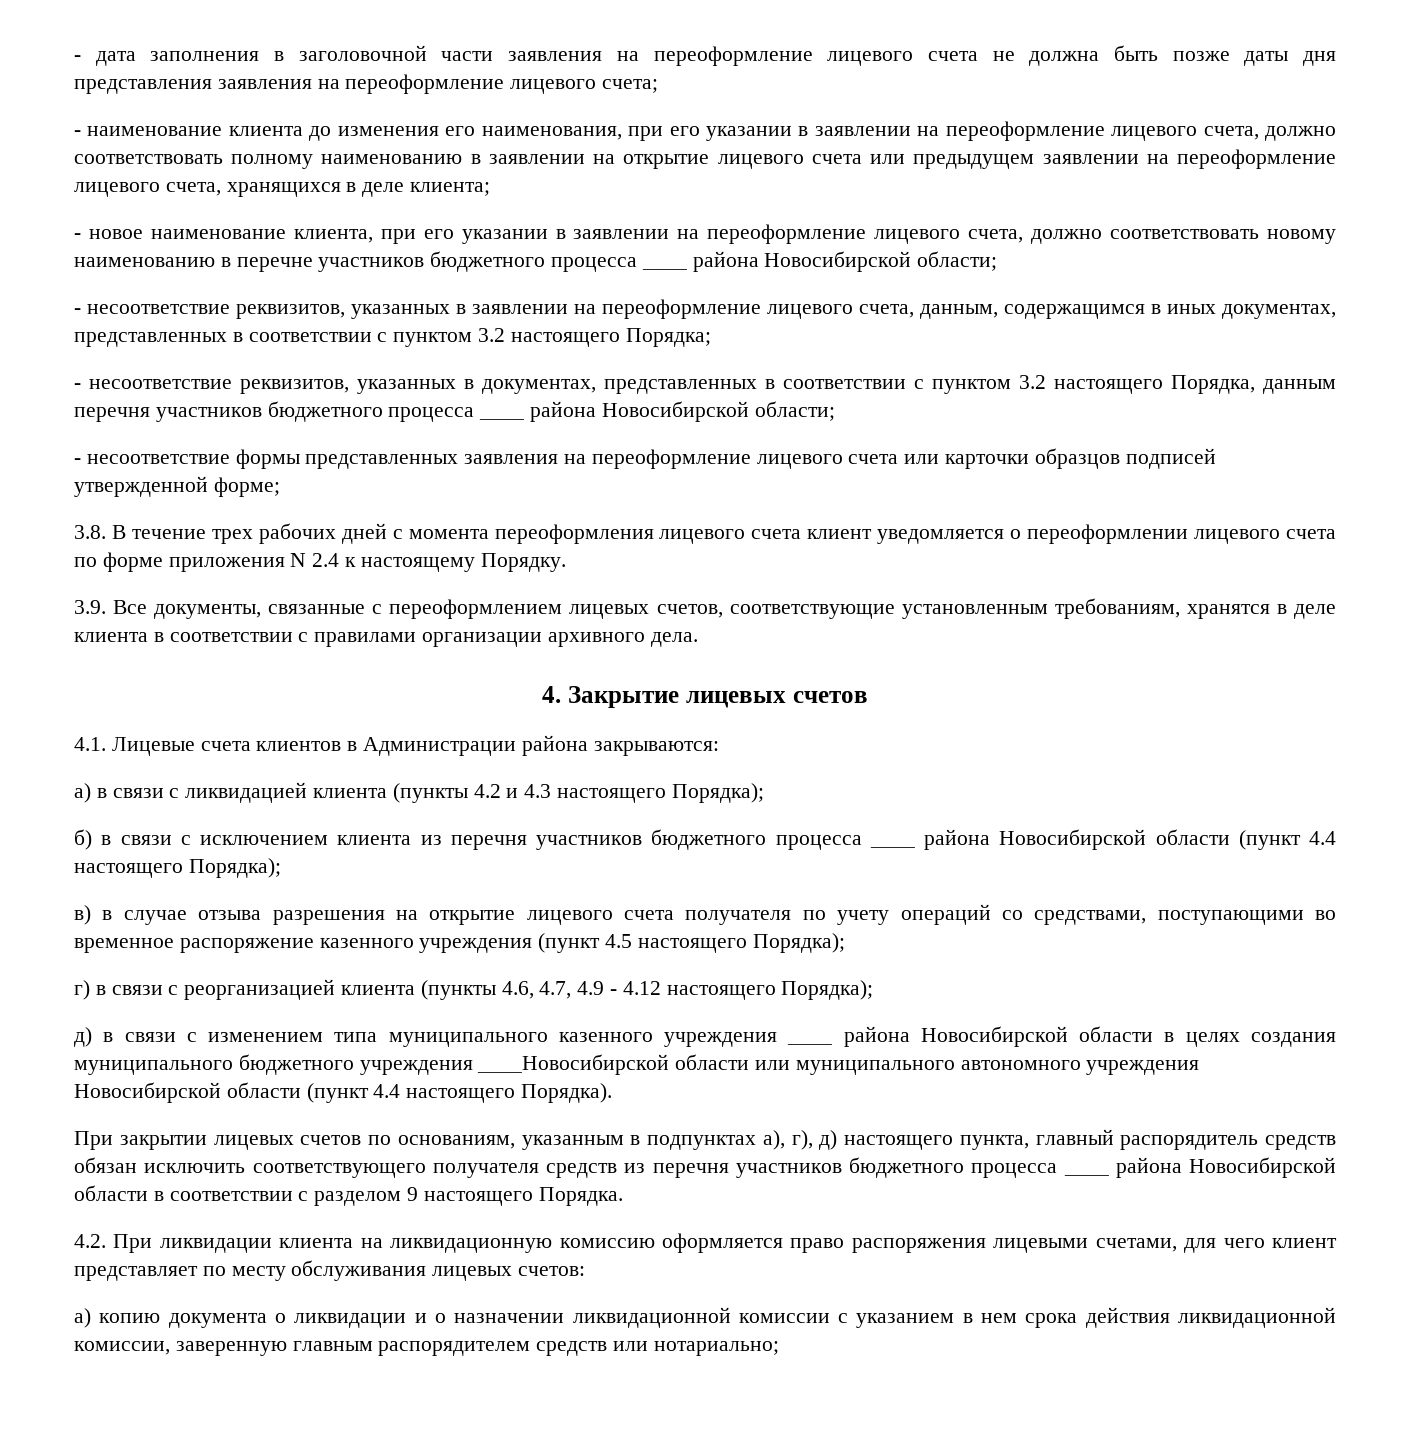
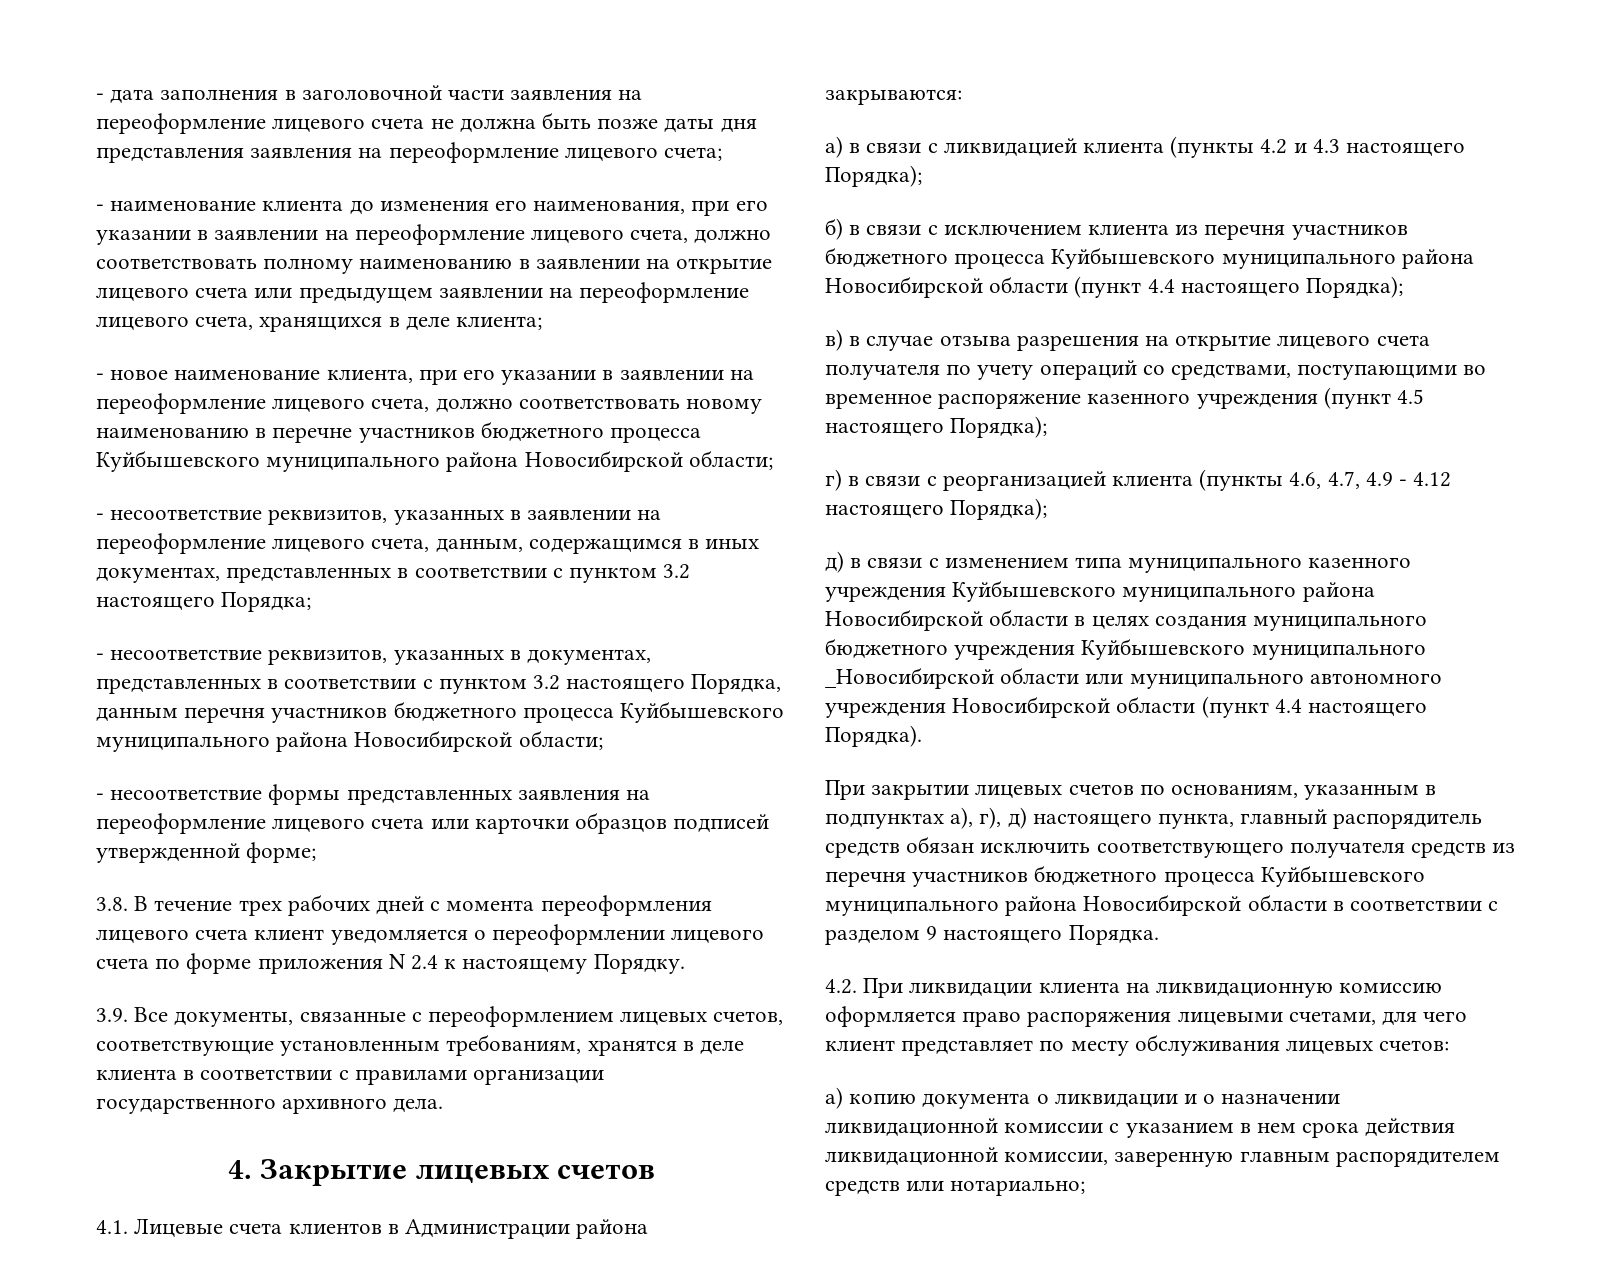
[641,267,687,270] ____ -> [96,450,441,472] Куйбышевского муниципального
[479,417,525,420] ____ -> [620,701,785,723] [96,736,270,752] Куйбышевского муниципального
(543, 639) none -> [96,1098,276,1114] государственного
[869,845,915,848] ____ -> [1051,247,1396,269] Куйбышевского муниципального
[787,1042,833,1045] ____ -> [952,580,1297,602] Куйбышевского муниципального
[477,1054,670,1075] ____Новосибирской -> [1081,638,1426,660] [825,667,994,689] Куйбышевского муниципального _Новосибирской
[1063,1173,1109,1176] ____ -> [1260,865,1425,887] [825,900,999,916] Куйбышевского муниципального

